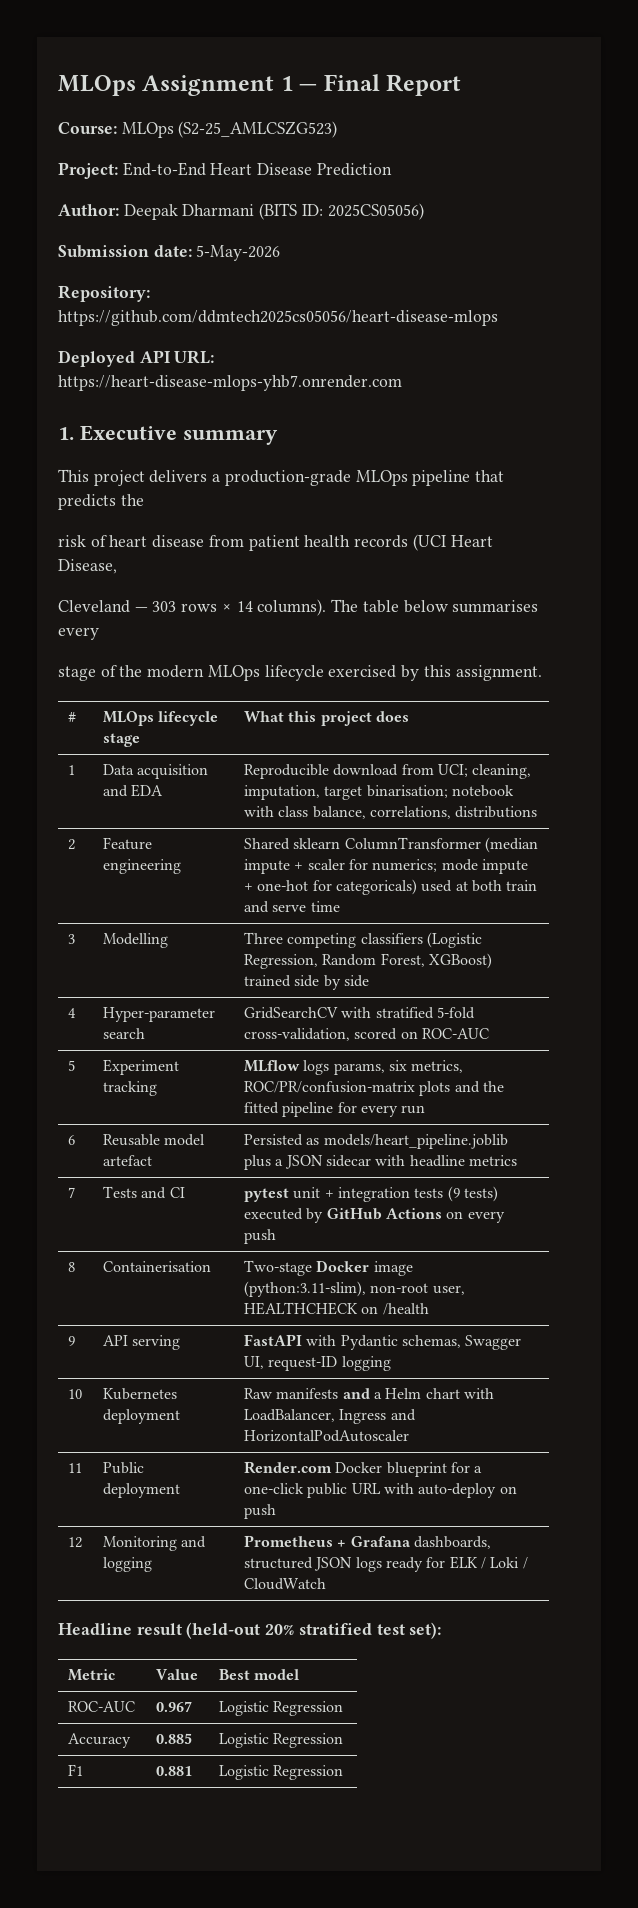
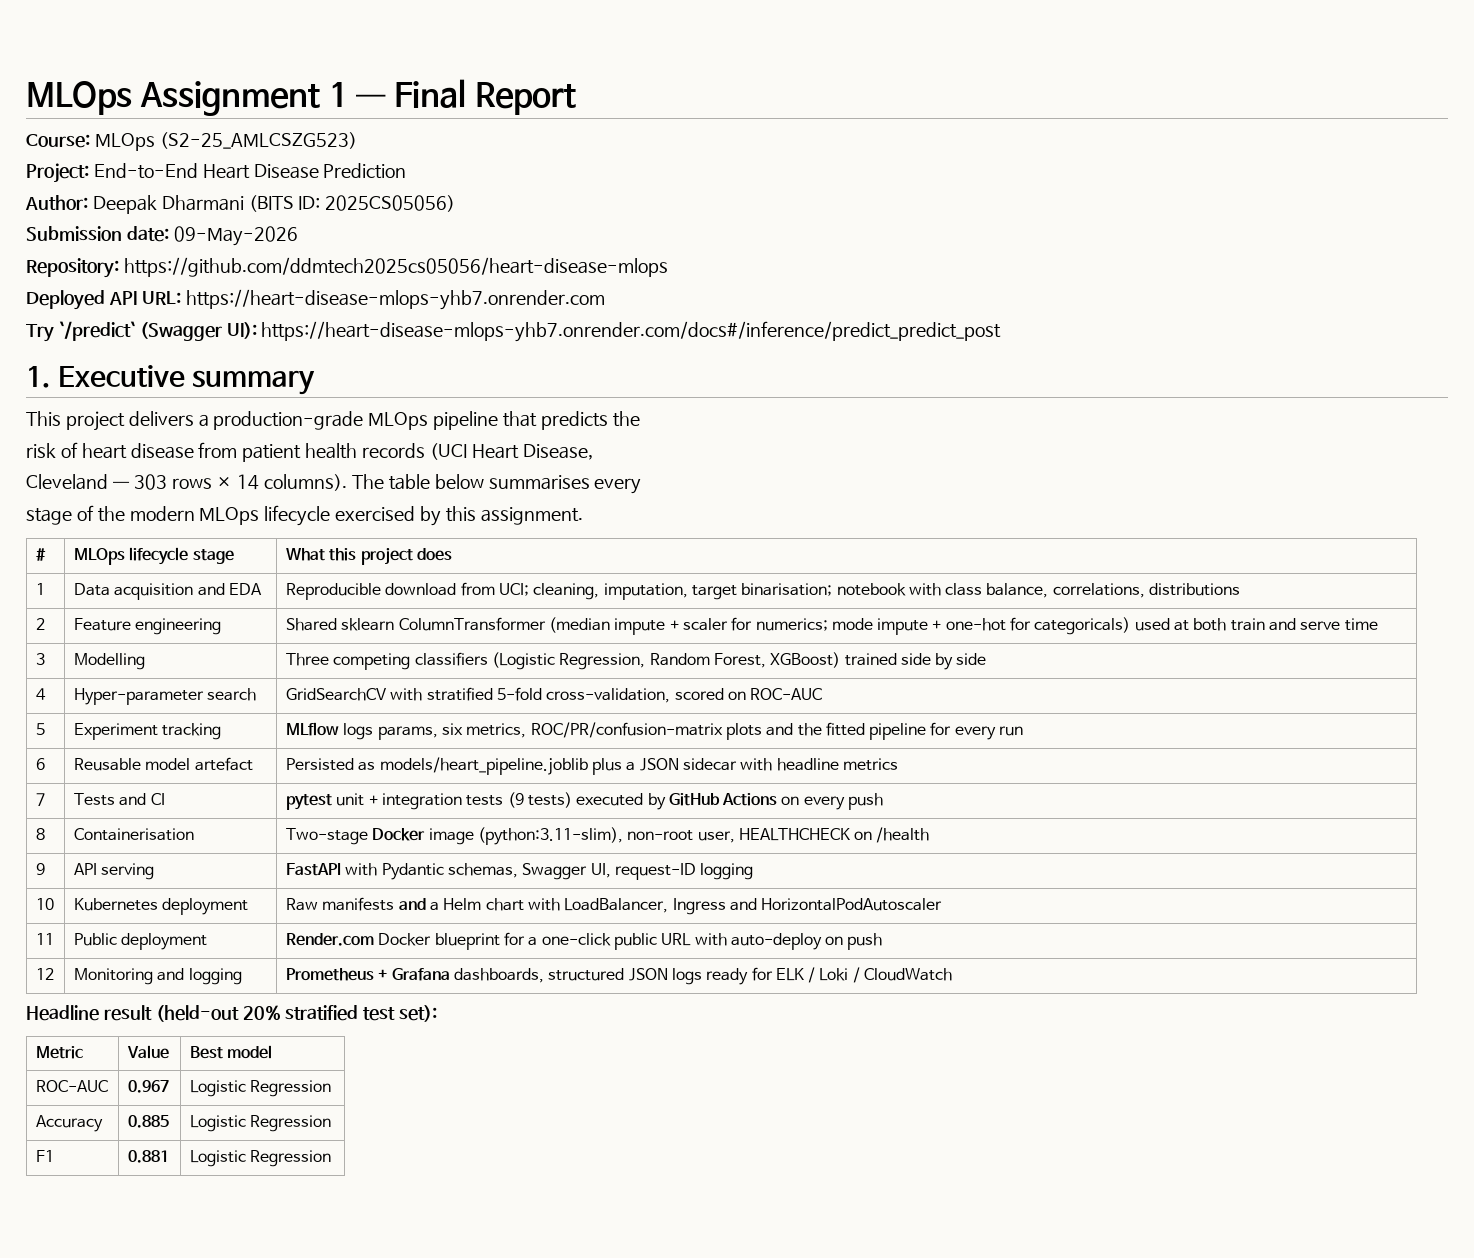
[196,245,281,261] 5-May-2026 -> [173,226,298,246] 09-May-2026
(402, 383) none -> [26,321,1002,342] // Try `/predict` (Swagger UI): https://heart-disease-mlops-yhb7.onrender.com/docs#/inference/predict_predict_post

